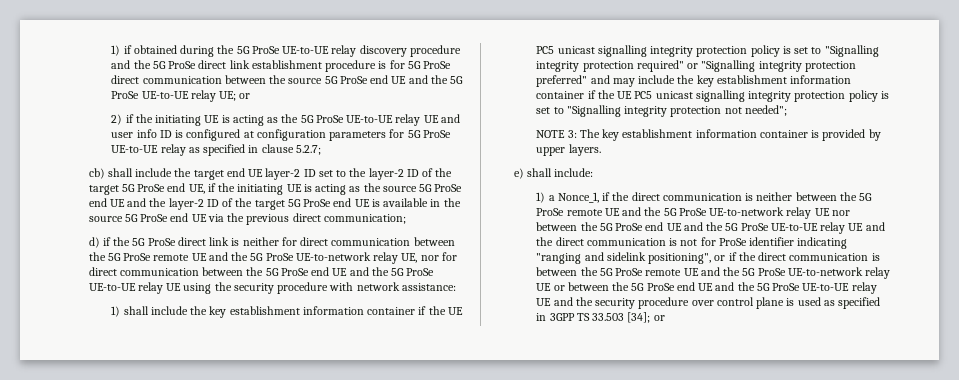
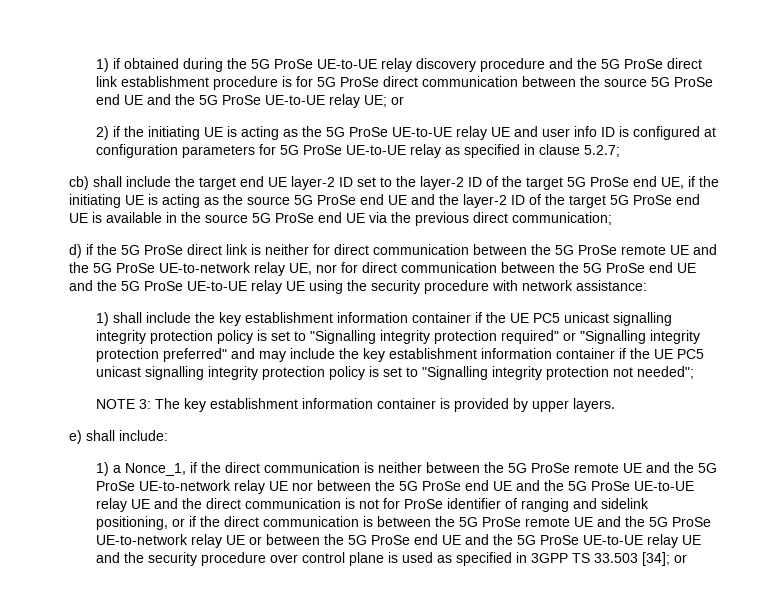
[797,237,848,249] [536,253,582,264] indicating "ranging -> [505,498,570,512] of ranging
[648,253,712,264] positioning", -> [96,516,169,530] positioning,

